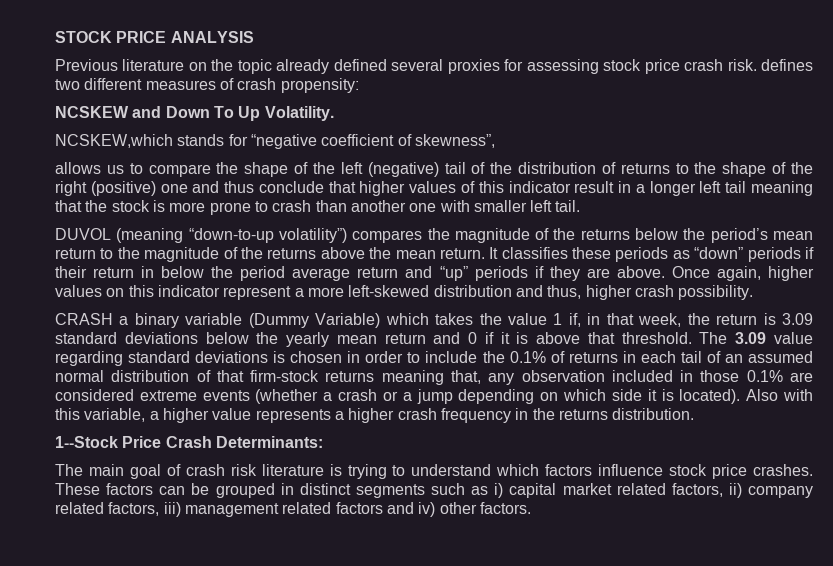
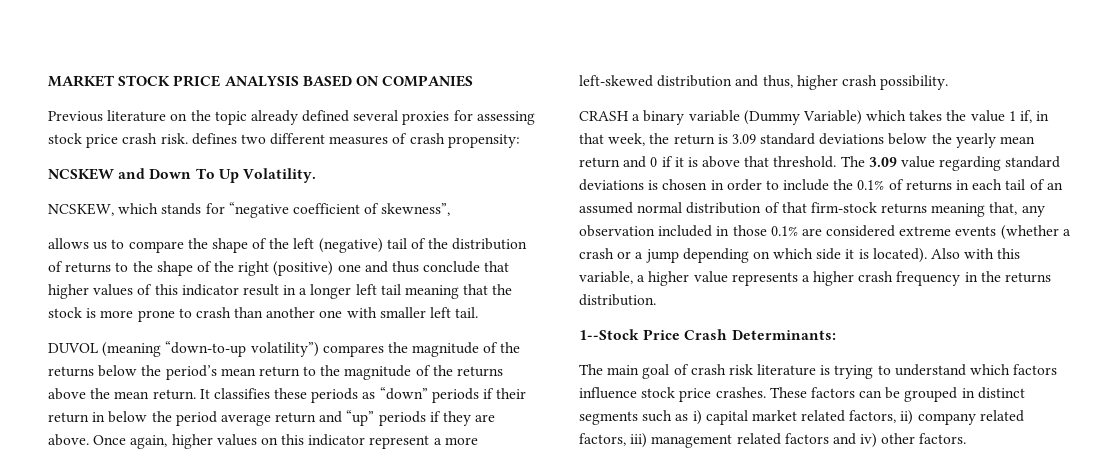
(55, 37) none -> [48,75,114,87] MARKET
(254, 37) none -> [302,75,474,87] BASED ON COMPANIES
[55,134,173,148] NCSKEW,which -> [48,203,159,216] NCSKEW, which

